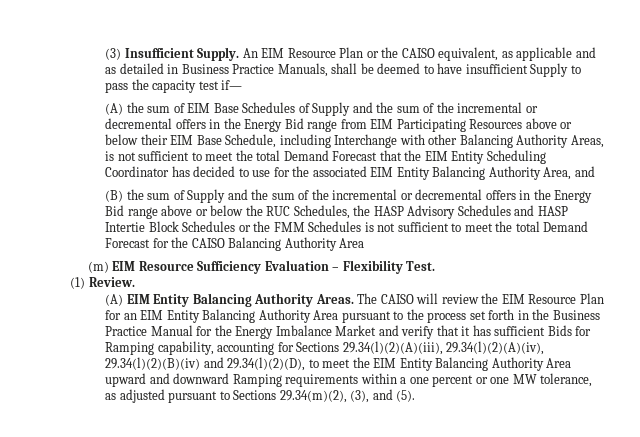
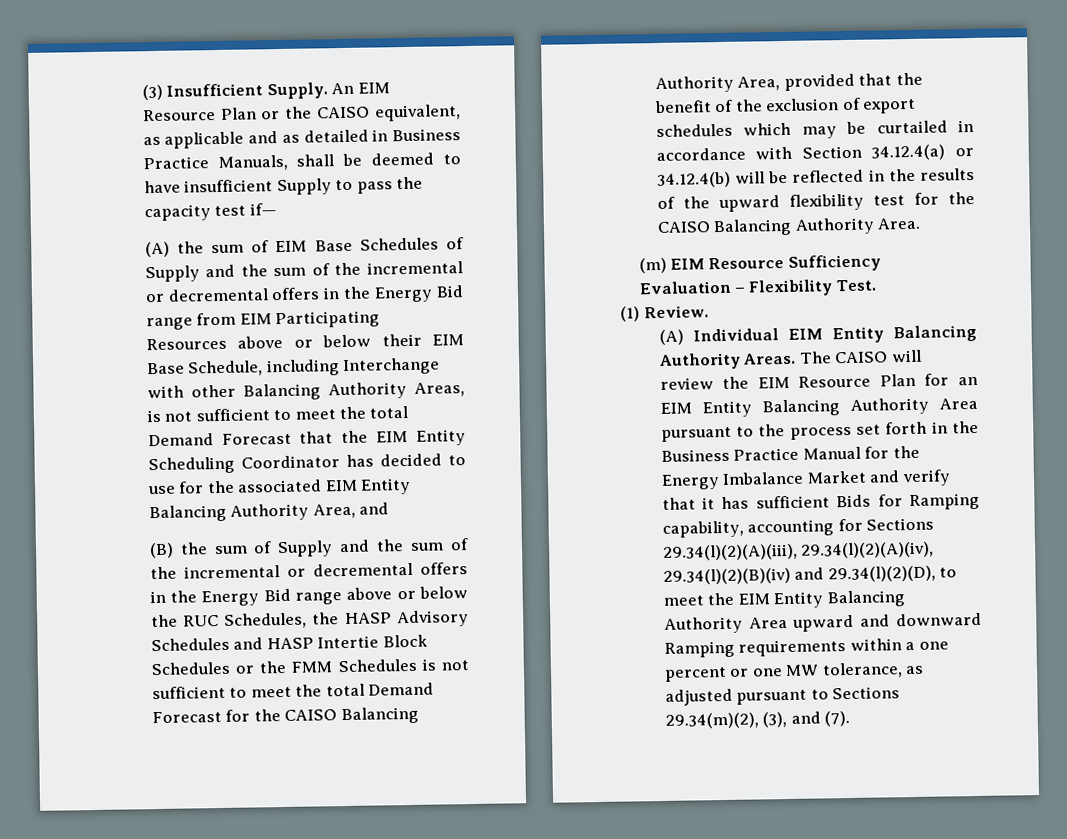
[339,238,365,248] Area -> [737,72,923,91] [653,97,916,114] [655,119,974,139] [655,144,974,162] [656,167,975,189] [656,191,975,213] [656,217,922,237] Area, provided that the benefit of the exclusion of export schedules which may be curtailed in accordance with Section 34.12.4(a) or 34.12.4(b) will be reflected in the results of the upward flexibility test for the CAISO Balancing Authority Area.
(124, 300) none -> [692,328,779,342] Individual
[396,390,416,402] (5). -> [824,710,851,727] (7).

